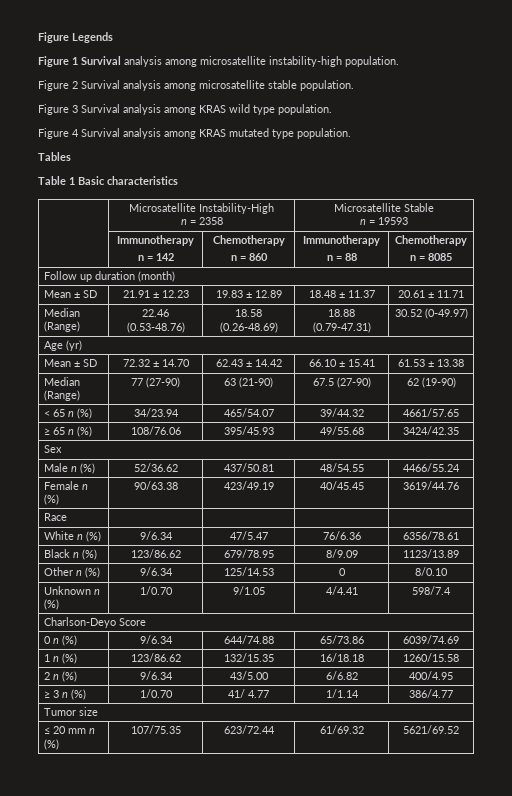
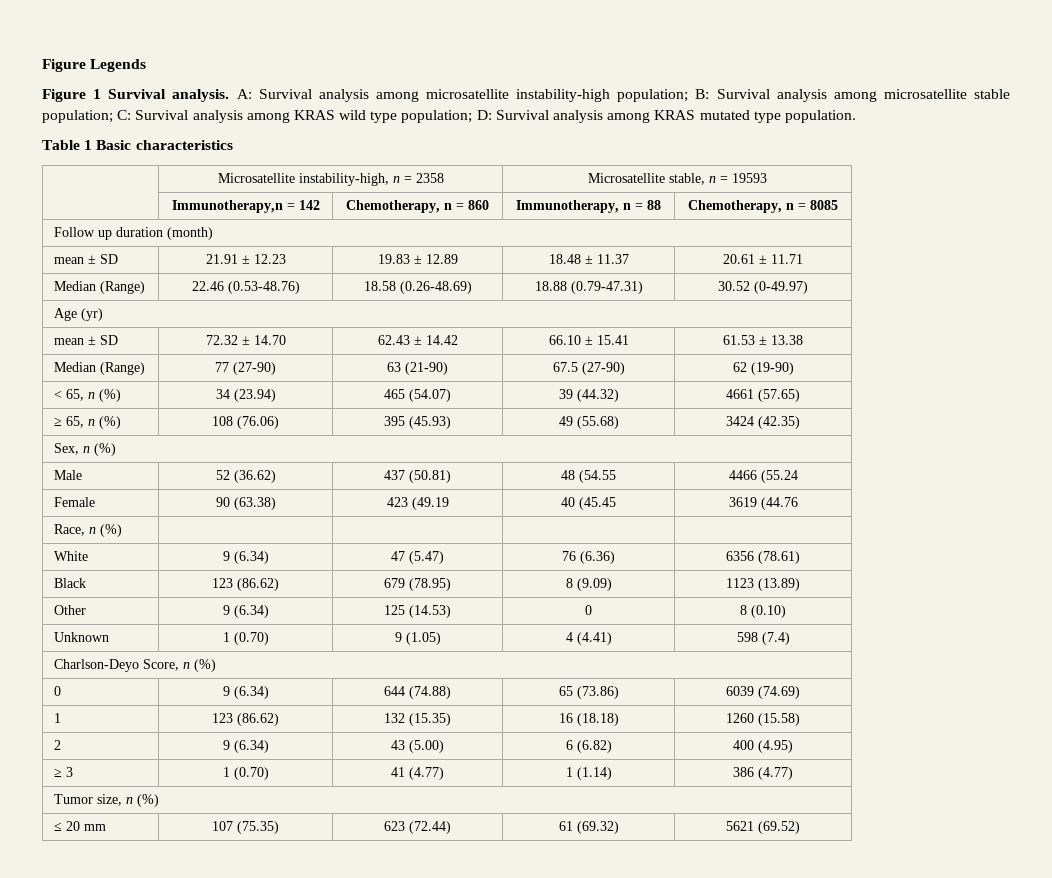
(121, 60) none -> [172,89,312,102] analysis. A: Survival
[345,56,399,67] [38,80,78,91] population. // Figure 2 -> [617,89,710,102] population; B:
[300,80,354,91] [38,104,78,115] population. // Figure 3 -> [42,110,132,123] population; C:
[278,104,332,115] [38,128,79,139] population. // Figure 4 -> [401,110,492,123] population; D:
[38,152,71,161] // Tables -> (856, 116) none
[199,203,274,214] Instability-High // -> [298,173,389,186] instability-high,
[404,203,434,212] Stable // -> [668,173,705,185] stable,
[117,235,194,246] [137,255,144,261] Immunotherapy // n -> [171,200,283,213] Immunotherapy,n
[212,235,285,246] Chemotherapy // -> [346,200,440,213] Chemotherapy,
[303,235,380,246] Immunotherapy // -> [516,200,619,213] Immunotherapy,
[395,235,467,246] Chemotherapy // -> [688,200,782,213] Chemotherapy,
[43,290,71,298] Mean -> [53,257,84,264] mean
[43,359,71,367] Mean -> [53,338,84,345] mean
[52,408,92,419] [133,408,179,417] [223,408,274,417] [319,408,364,417] [403,408,459,417] [43,426,92,437] [130,426,181,435] [223,426,274,435] [319,426,364,435] [403,426,459,435] [43,445,62,453] [43,463,95,474] [133,463,178,472] [223,463,274,472] [319,463,364,472] [403,463,460,472] [43,481,88,490] [43,494,59,505] [133,481,178,490] [223,481,274,490] [319,481,364,490] [403,481,459,490] [43,513,67,521] [43,531,101,542] [139,531,173,540] [229,531,268,540] [322,531,361,540] [403,531,459,540] [43,549,97,560] [130,549,181,558] [223,549,274,558] [325,549,358,558] [403,549,459,558] [43,567,100,578] [139,567,173,576] [223,567,274,576] [338,568,346,576] [415,567,448,576] 65 n (%) | 34/23.94 | 465/54.07 | 39/44.32 | 4661/57.65 // ≥ 65 n (%) | 108/76.06 | 395/45.93 | 49/55.68 | 3424/42.35 // Sex // Male n (%) | 52/36.62 | 437/50.81 | 48/54.55 | 4466/55.24 // Female n (%) | 90/63.38 | 423/49.19 | 40/45.45 | 3619/44.76 // Race | | | | // White n (%) | 9/6.34 | 47/5.47 | 76/6.36 | 6356/78.61 // Black n (%) | 123/86.62 | 679/78.95 | 8/9.09 | 1123/13.89 // Other n (%) | 9/6.34 | 125/14.53 | 0 | 8/0.10 -> [65,389,121,402] [215,389,276,402] [384,389,451,402] [558,389,619,402] [726,389,800,402] [53,416,121,429] [212,416,279,429] [384,416,451,429] [558,416,619,429] [726,416,800,429] [53,443,116,456] [53,470,82,480] [215,470,276,483] [384,470,451,483] [561,470,616,483] [728,470,798,483] [53,497,95,507] [215,497,276,510] [386,497,449,510] [561,497,616,510] [728,497,798,510] [53,524,122,537] [53,551,88,561] [222,551,269,564] [391,551,444,564] [562,551,615,564] [726,551,800,564] [53,578,86,588] [212,578,279,591] [384,578,451,591] [565,578,612,591] [726,578,800,591] [53,605,86,615] [222,605,269,618] [384,605,451,618] [585,605,592,615] [740,605,786,618] 65, n (%) | 34 (23.94) | 465 (54.07) | 39 (44.32) | 4661 (57.65) // ≥ 65, n (%) | 108 (76.06) | 395 (45.93) | 49 (55.68) | 3424 (42.35) // Sex, n (%) // Male | 52 (36.62) | 437 (50.81) | 48 (54.55 | 4466 (55.24 // Female | 90 (63.38) | 423 (49.19 | 40 (45.45 | 3619 (44.76 // Race, n (%) | | | | // White | 9 (6.34) | 47 (5.47) | 76 (6.36) | 6356 (78.61) // Black | 123 (86.62) | 679 (78.95) | 8 (9.09) | 1123 (13.89) // Other | 9 (6.34) | 125 (14.53) | 0 | 8 (0.10)
[93,589,100,595] [43,599,59,610] [139,586,173,595] [232,586,265,595] [325,586,358,595] [412,586,451,595] [43,617,146,628] [43,635,77,646] [139,635,173,644] [223,635,274,644] [319,635,364,644] [403,635,459,644] [43,653,77,664] [130,653,181,662] [223,653,274,662] [319,653,364,662] [403,653,459,662] [43,671,77,682] [139,671,173,680] [229,671,269,680] [325,671,358,680] [409,671,453,680] [43,689,86,700] [139,689,173,698] [228,689,269,698] [325,689,359,698] [409,689,453,698] [43,707,98,716] [43,726,95,734] [43,739,59,750] [130,725,181,734] [223,725,275,734] [319,725,364,734] [403,725,459,734] n (%) | 1/0.70 | 9/1.05 | 4/4.41 | 598/7.4 // Charlson-Deyo Score // 0 n (%) | 9/6.34 | 644/74.88 | 65/73.86 | 6039/74.69 // 1 n (%) | 123/86.62 | 132/15.35 | 16/18.18 | 1260/15.58 // 2 n (%) | 9/6.34 | 43/5.00 | 6/6.82 | 400/4.95 // ≥ 3 n (%) | 1/0.70 | 41/ 4.77 | 1/1.14 | 386/4.77 // Tumor size // ≤ 20 mm n (%) | 107/75.35 | 623/72.44 | 61/69.32 | 5621/69.52 -> [222,632,269,645] [394,632,441,645] [565,632,612,645] [736,632,790,645] [53,659,216,672] [53,686,61,696] [222,686,269,699] [384,686,451,699] [558,686,619,699] [726,686,800,699] [53,713,61,723] [212,713,279,726] [384,713,451,726] [558,713,619,726] [726,713,800,726] [53,740,61,750] [222,740,269,753] [391,740,444,753] [565,740,612,753] [733,740,793,753] [53,767,73,777] [222,767,269,780] [391,767,444,780] [565,767,612,780] [733,767,793,780] [53,794,159,807] [53,821,106,831] [212,821,279,834] [384,821,451,834] [558,821,619,834] [726,821,800,834] | 1 (0.70) | 9 (1.05) | 4 (4.41) | 598 (7.4) // Charlson-Deyo Score, n (%) // 0 | 9 (6.34) | 644 (74.88) | 65 (73.86) | 6039 (74.69) // 1 | 123 (86.62) | 132 (15.35) | 16 (18.18) | 1260 (15.58) // 2 | 9 (6.34) | 43 (5.00) | 6 (6.82) | 400 (4.95) // ≥ 3 | 1 (0.70) | 41 (4.77) | 1 (1.14) | 386 (4.77) // Tumor size, n (%) // ≤ 20 mm | 107 (75.35) | 623 (72.44) | 61 (69.32) | 5621 (69.52)

